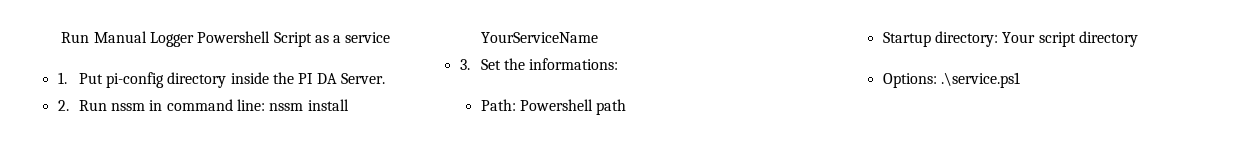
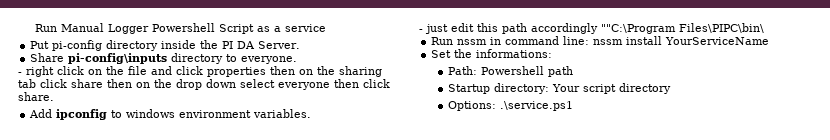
[57,72,67,84] 1. -> (326, 28) none
[57,100,69,111] 2. -> [30,53,298,64] [18,66,382,77] [18,79,390,90] [18,92,54,101] [29,109,312,120] [419,23,764,34] Share pi-config\inputs directory to everyone. // - right click on the file and click properties then on the sharing tab click share then on the drop down select everyone then click share. // Add ipconfig to windows environment variables. // - just edit this path accordingly ""C:\Program Files\PIPC\bin\ //
[459,59,470,70] 3. -> (770, 41) none

